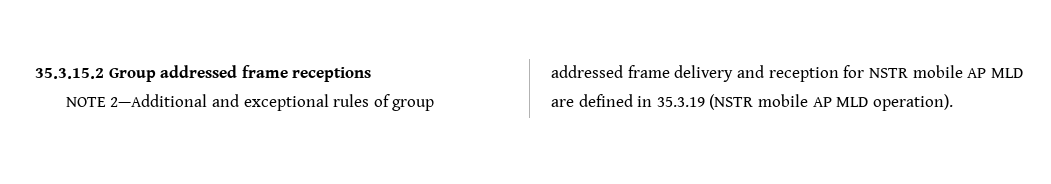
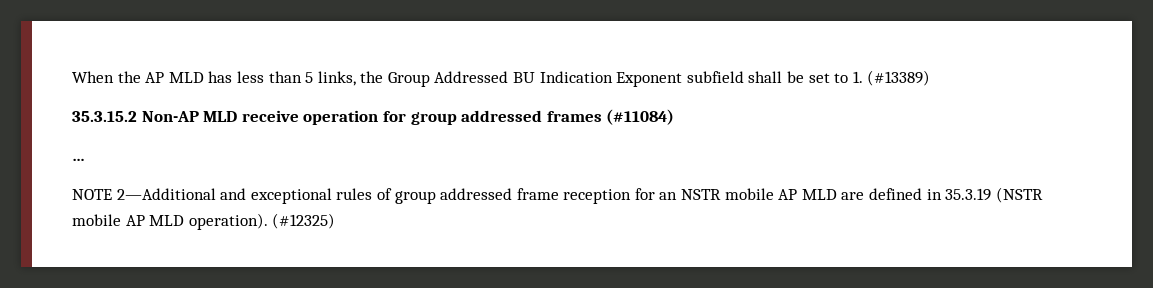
[35,65,372,82] 35.3.15.2 Group addressed frame receptions -> [72,70,931,87] [72,109,675,125] [72,158,85,161] When the AP MLD has less than 5 links, the Group Addressed BU Indication Exponent subfield shall be set to 1. (#13389) // 35.3.15.2 Non-AP MLD receive operation for group addressed frames (#11084) // …
[674,65,764,82] delivery and -> (559, 194) none
(865, 71) none -> [659,192,678,200] an
(953, 102) none -> [272,213,336,229] (#12325)

